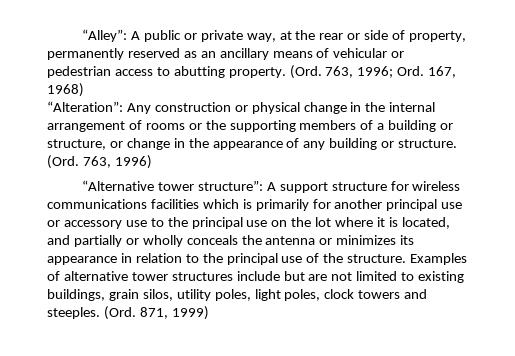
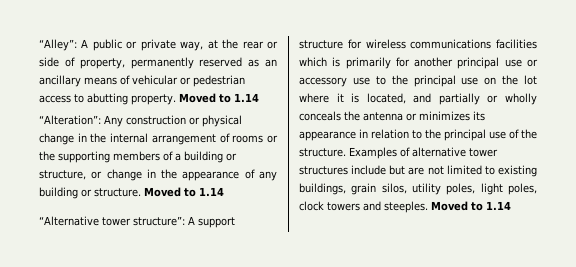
[289,65,457,79] [47,83,84,97] (Ord. 763, 1996; Ord. 167, 1968) -> [178,93,259,103] Moved to 1.14
[47,155,152,169] (Ord. 763, 1996) -> [144,187,224,197] Moved to 1.14
[103,306,209,320] (Ord. 871, 1999) -> [431,201,511,211] Moved to 1.14

